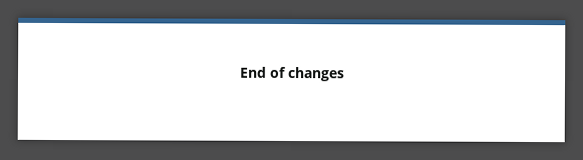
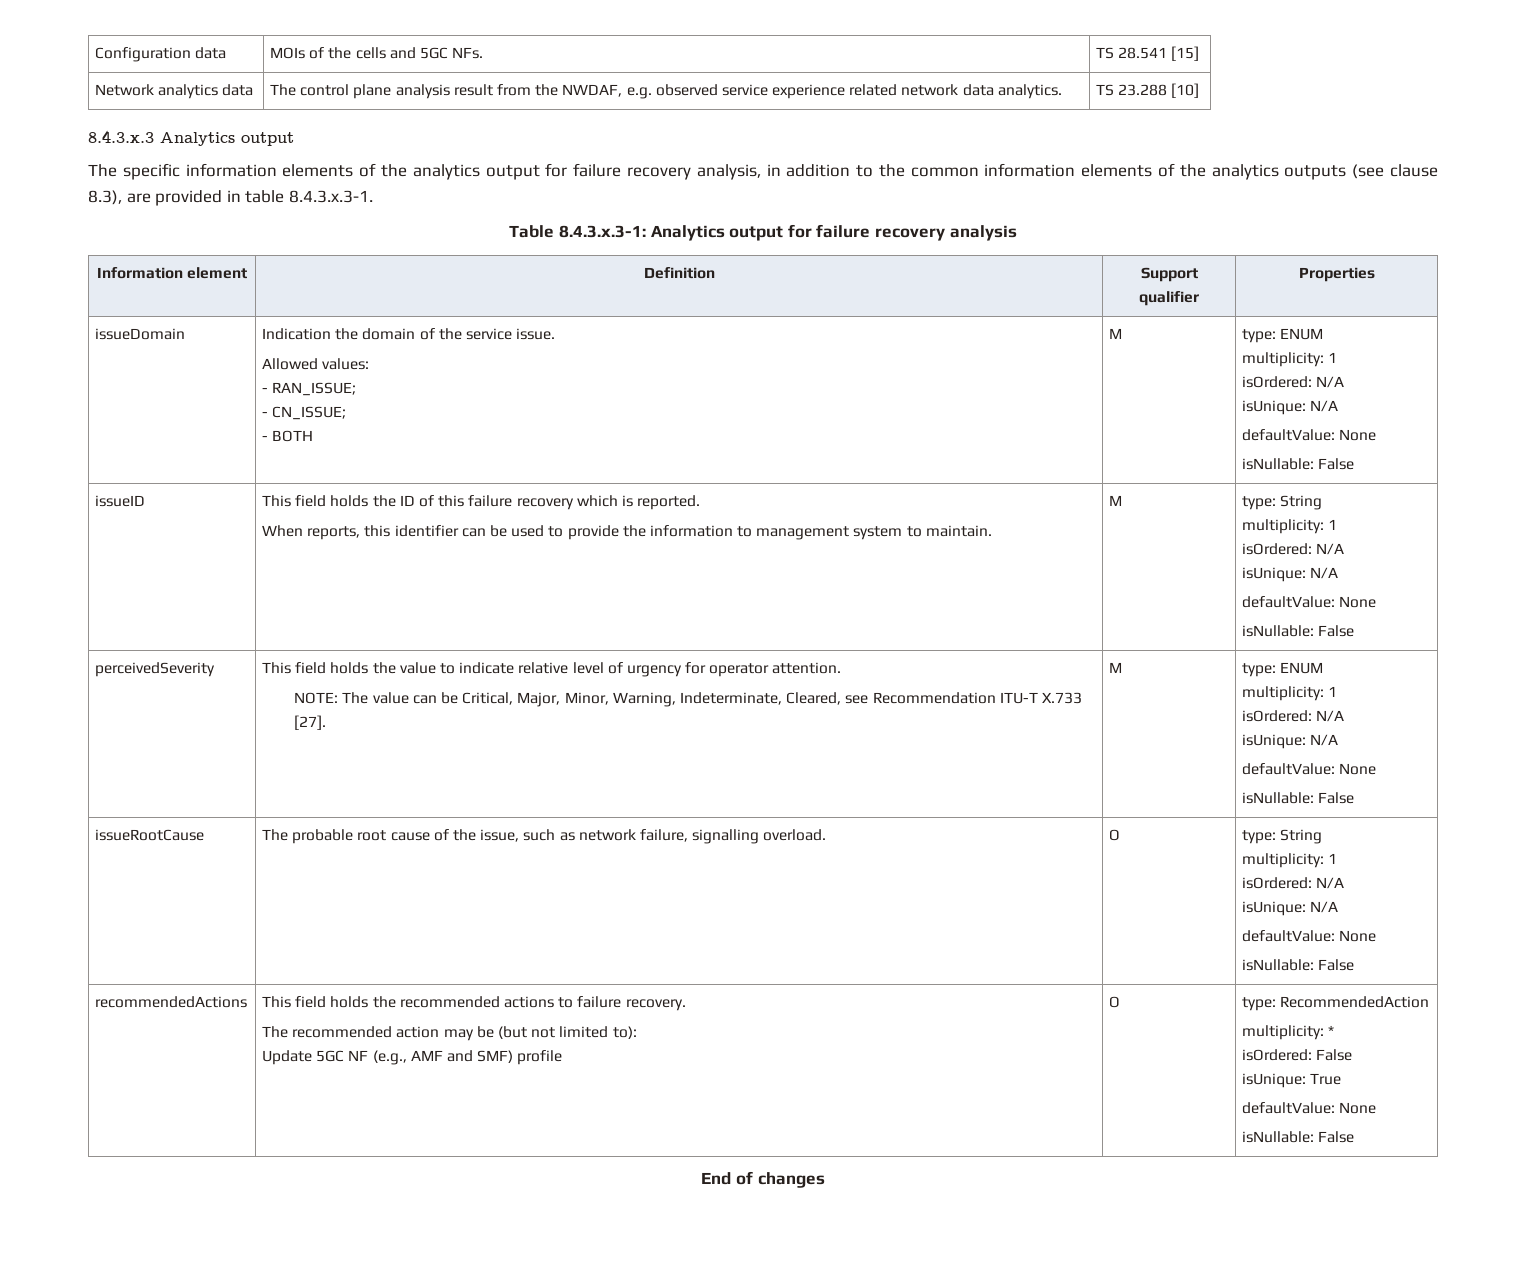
(239, 72) none -> [95,47,227,62] [270,47,484,59] [1096,46,1200,61] [95,84,254,99] [270,84,1062,99] [1096,83,1200,98] [88,130,294,146] [88,163,1439,180] [88,190,373,206] [509,224,1017,241] [96,267,248,279] [643,267,715,279] [1140,267,1198,282] [1139,291,1199,306] [1298,267,1375,282] [95,328,186,340] [262,328,556,340] [262,358,370,370] [262,382,357,396] [262,406,347,420] [262,430,314,442] [1109,328,1123,339] [1242,328,1324,343] [1242,352,1338,367] [1242,376,1345,388] [1242,400,1339,415] [1242,429,1377,441] [1242,458,1355,470] [95,495,146,507] [262,495,701,510] [262,525,992,540] [1109,495,1123,506] [1242,495,1323,510] [1242,519,1338,534] [1242,543,1345,555] [1242,567,1339,582] [1242,596,1377,608] [1242,625,1355,637] [95,662,216,677] [262,662,842,677] [294,692,1082,707] [294,715,327,730] [1109,662,1123,673] [1242,662,1324,677] [1242,686,1338,701] [1242,710,1345,722] [1242,734,1339,749] [1242,763,1377,775] [1242,792,1355,804] [95,829,205,841] [262,829,827,844] [1109,829,1121,841] [1242,829,1323,844] [1242,853,1338,868] [1242,877,1345,889] [1242,901,1339,916] [1242,930,1377,942] [1242,959,1355,971] [95,996,248,1008] [262,996,686,1011] [262,1026,637,1041] [262,1050,563,1065] [1109,996,1121,1008] [1242,996,1430,1011] [1242,1025,1335,1040] [1242,1049,1353,1061] [1242,1073,1342,1088] [1242,1102,1377,1114] [1242,1131,1355,1143] Configuration data | MOIs of the cells and 5GC NFs. | TS 28.541 [15] // Network analytics data | The control plane analysis result from the NWDAF, e.g. observed service experience related network data analytics. | TS 23.288 [10] // 8.4.3.x.3 Analytics output // The specific information elements of the analytics output for failure recovery analysis, in addition to the common information elements of the analytics outputs (see clause 8.3), are provided in table 8.4.3.x.3-1. // Table 8.4.3.x.3-1: Analytics output for failure recovery analysis // Information element | Definition | Support qualifier | Properties // issueDomain | Indication the domain of the service issue. // Allowed values: // - RAN_ISSUE; // - CN_ISSUE; // - BOTH | M | type: ENUM // multiplicity: 1 // isOrdered: N/A // isUnique: N/A // defaultValue: None // isNullable: False // issueID | This field holds the ID of this failure recovery which is reported. // When reports, this identifier can be used to provide the information to management system to maintain. | M | type: String // multiplicity: 1 // isOrdered: N/A // isUnique: N/A // defaultValue: None // isNullable: False // perceivedSeverity | This field holds the value to indicate relative level of urgency for operator attention. // NOTE: The value can be Critical, Major, Minor, Warning, Indeterminate, Cleared, see Recommendation ITU-T X.733 [27]. | M | type: ENUM // multiplicity: 1 // isOrdered: N/A // isUnique: N/A // defaultValue: None // isNullable: False // issueRootCause | The probable root cause of the issue, such as network failure, signalling overload. | O | type: String // multiplicity: 1 // isOrdered: N/A // isUnique: N/A // defaultValue: None // isNullable: False // recommendedActions | This field holds the recommended actions to failure recovery. // The recommended action may be (but not limited to): // Update 5GC NF (e.g., AMF and SMF) profile | O | type: RecommendedAction // multiplicity: * // isOrdered: False // isUnique: True // defaultValue: None // isNullable: False //

